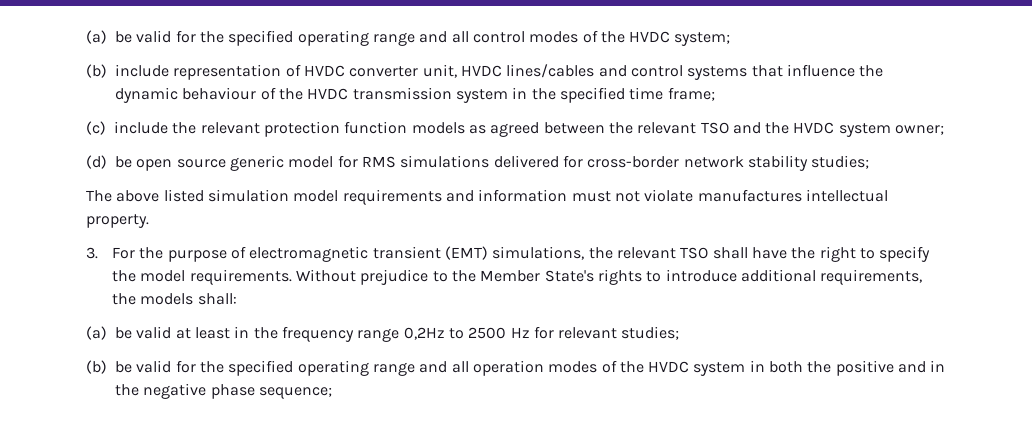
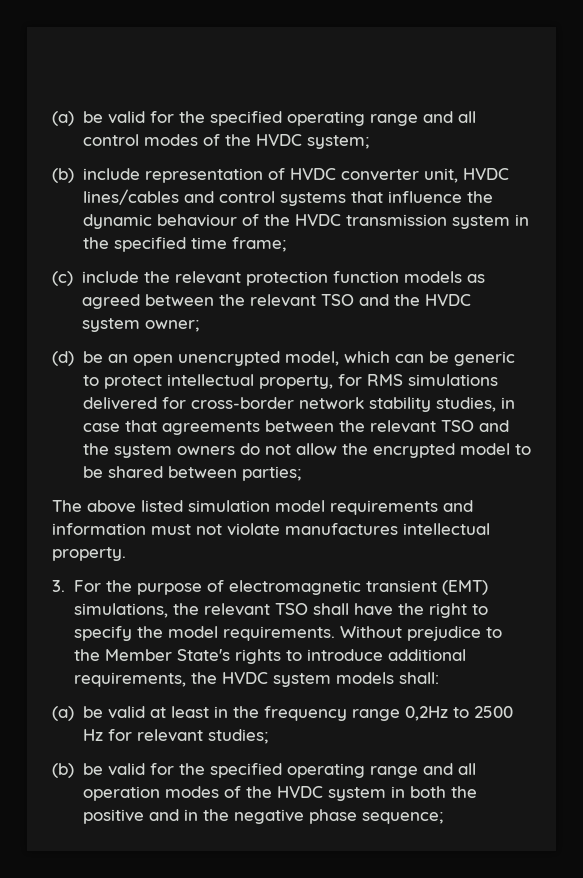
[136,155,334,171] open source generic model -> [107,351,515,366] [82,374,333,389] an open unencrypted model, which can be generic to protect intellectual property,
[811,155,870,169] studies; -> [435,397,515,412] [82,420,509,435] [82,443,531,458] [82,466,301,481] studies, in case that agreements between the relevant TSO and the system owners do not allow the encrypted model to be shared between parties;
(137, 299) none -> [221,672,331,687] HVDC system

